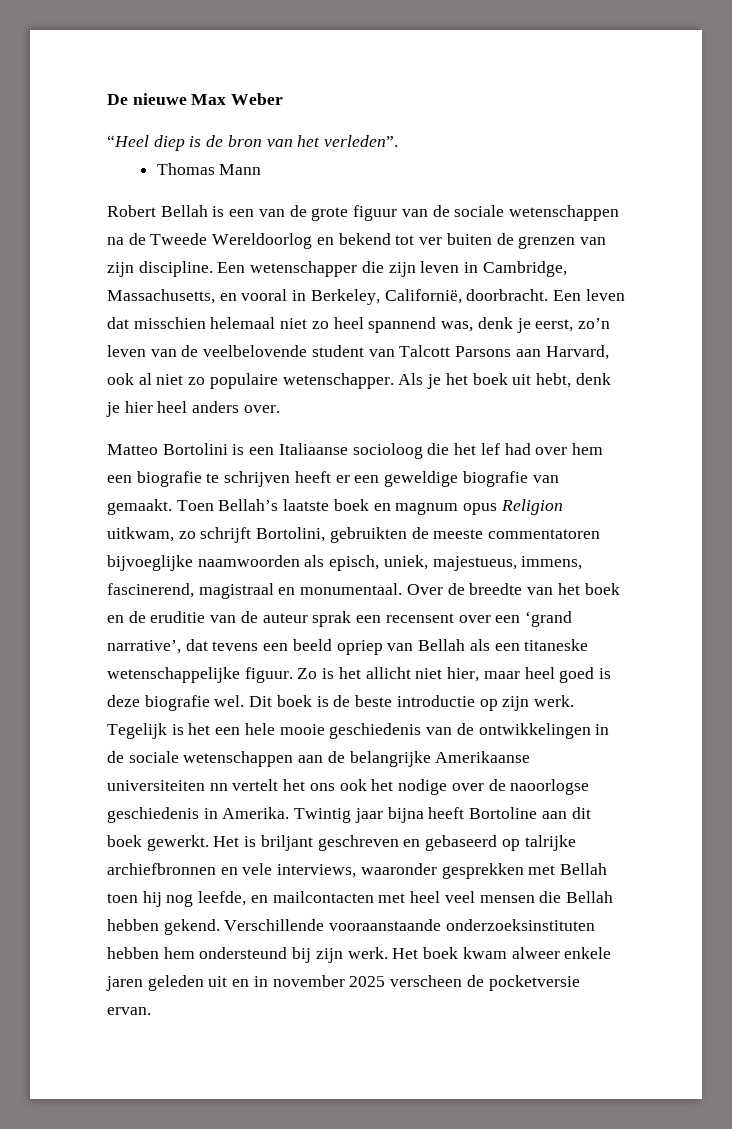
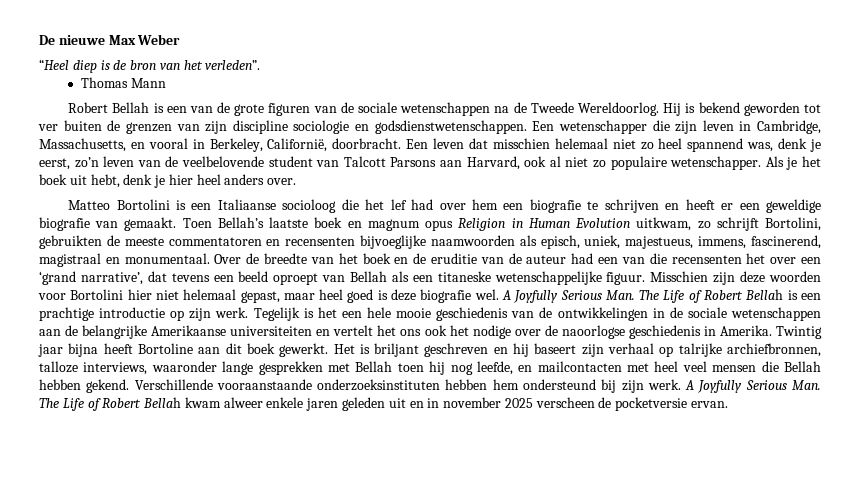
[353,205,398,221] figuur -> [268,103,311,116] figuren
[212,233,391,249] Wereldoorlog en bekend -> [578,102,800,116] Wereldoorlog. Hij is bekend geworden
[138,261,213,277] discipline. -> [232,120,527,134] discipline sociologie en godsdienstwetenschappen.
(291, 479) none -> [665,203,680,210] en
(563, 507) none -> [511,218,631,228] in Human Evolution
(601, 534) none -> [266,237,356,246] en recensenten
[312,611,454,627] sprak een recensent -> [571,253,766,264] had een van die recensenten het
[336,640,383,655] opriep -> [273,273,319,285] oproept
[297,667,480,682] Zo is het allicht niet hier, -> [650,271,821,285] [38,289,280,303] Misschien zijn deze woorden voor Bortolini hier niet helemaal gepast,
[249,695,393,707] Dit boek is de beste -> [501,289,822,303] [39,307,94,321] A Joyfully Serious Man. The Life of Robert Bellah is een prachtige
[209,783,228,791] nn -> [316,329,331,336] en
[425,835,576,851] [107,863,273,875] gebaseerd op talrijke archiefbronnen en vele -> [513,343,821,357] [39,361,78,373] hij baseert zijn verhaal op talrijke archiefbronnen, talloze
(437, 869) none -> [222,361,254,375] lange
[392,947,459,959] Het boek -> [685,380,822,393] [39,397,182,411] A Joyfully Serious Man. The Life of Robert Bellah

